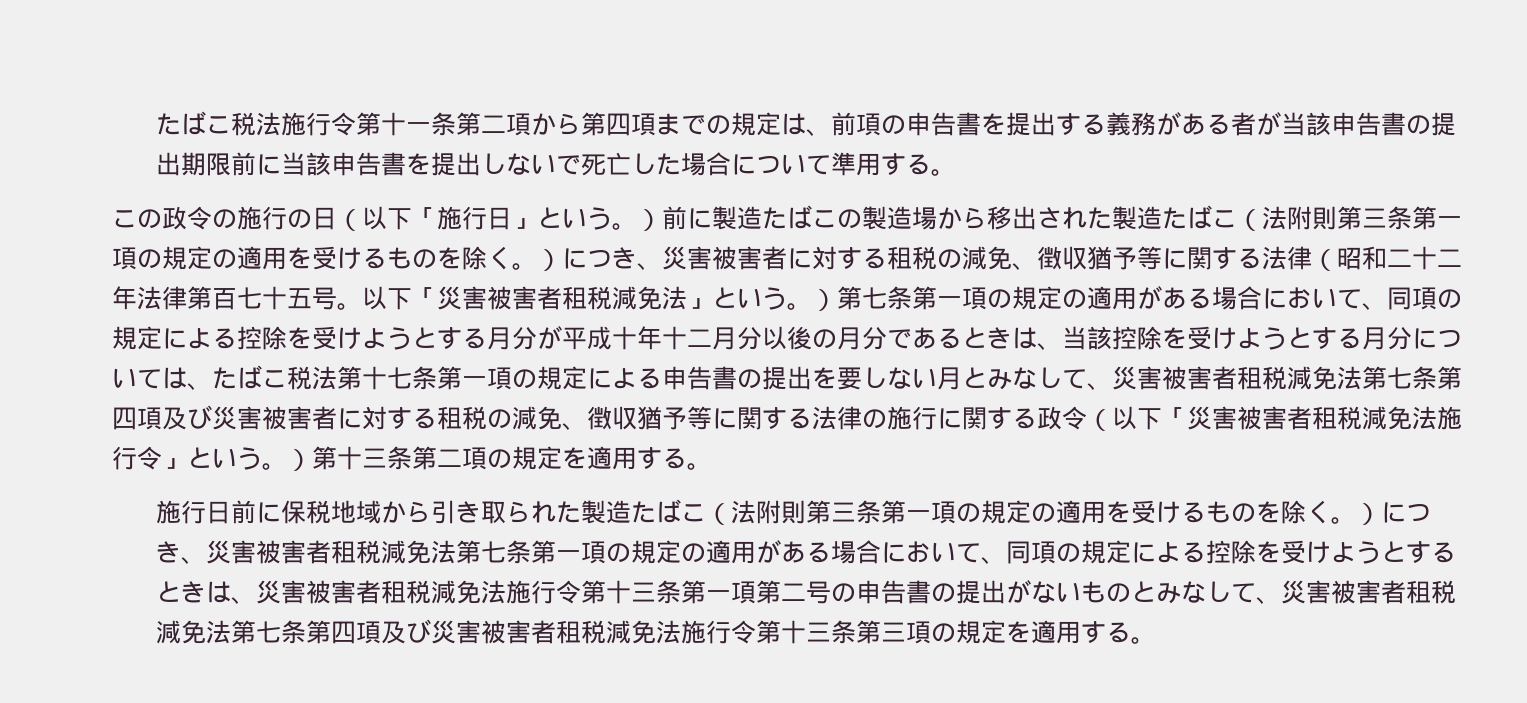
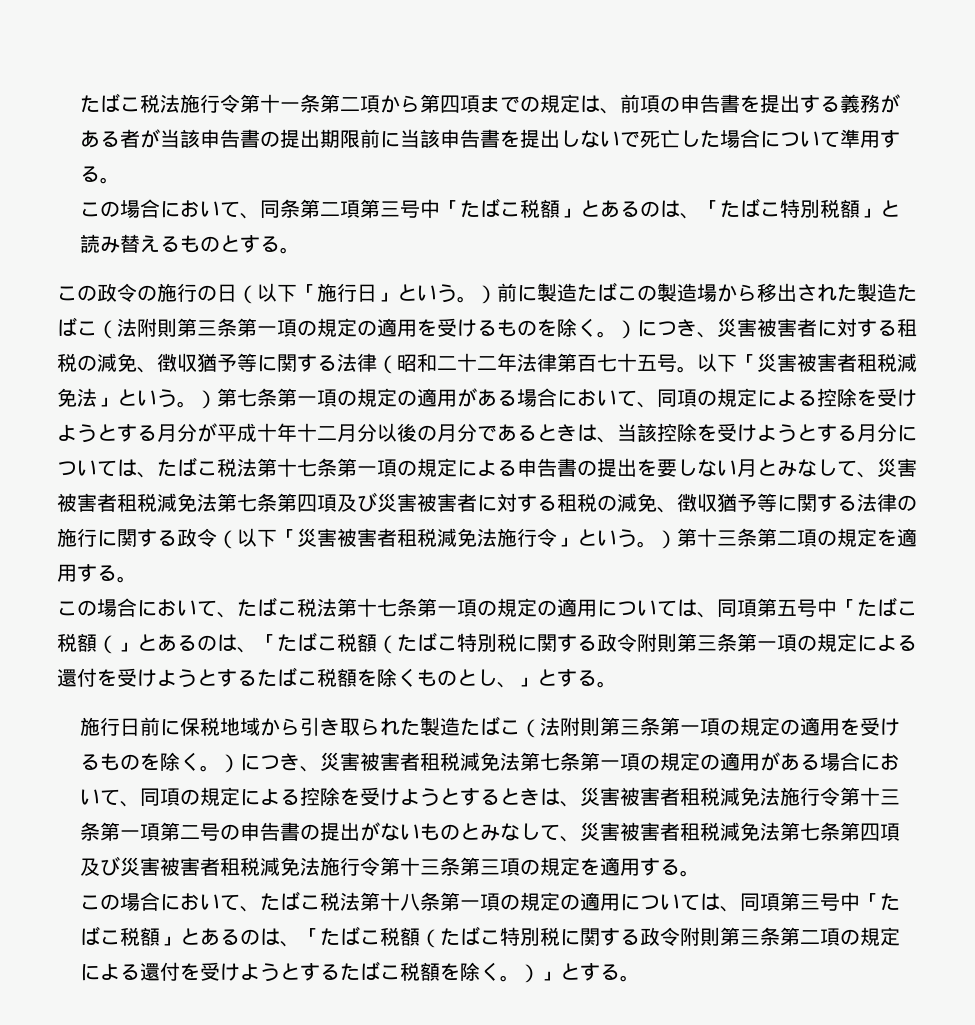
(956, 172) none -> [79,198,900,219] [79,234,300,254] // この場合において、同条第二項第三号中「たばこ税額」とあるのは、「たばこ特別税額」と読み替えるものとする。
(712, 466) none -> [57,597,917,618] [57,632,917,654] [57,667,617,688] // この場合において、たばこ税法第十七条第一項の規定の適用については、同項第五号中「たばこ税額（」とあるのは、「たばこ税額（たばこ特別税に関する政令附則第三条第一項の規定による還付を受けようとするたばこ税額を除くものとし、」とする。
(1156, 640) none -> [79,891,900,912] [79,926,900,948] [79,961,640,983] // この場合において、たばこ税法第十八条第一項の規定の適用については、同項第三号中「たばこ税額」とあるのは、「たばこ税額（たばこ特別税に関する政令附則第三条第二項の規定による還付を受けようとするたばこ税額を除く。）」とする。

